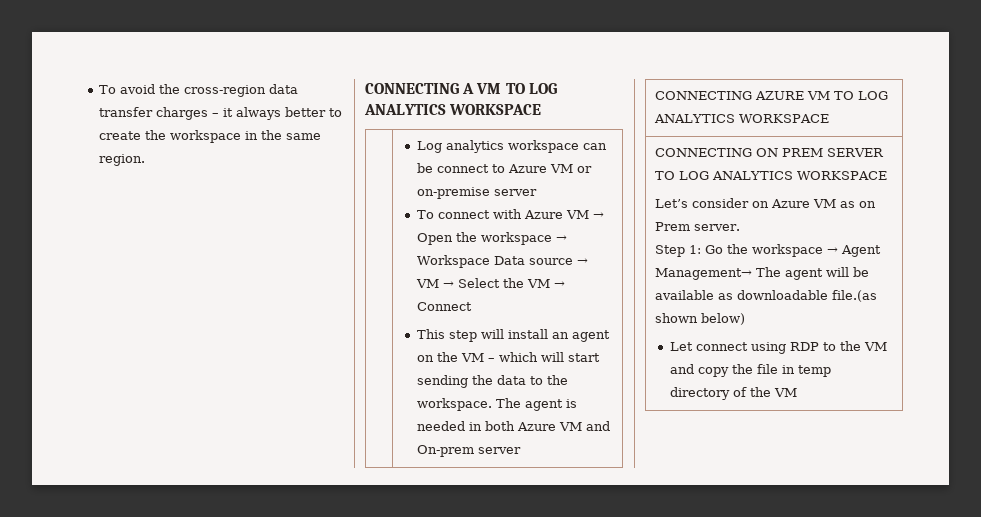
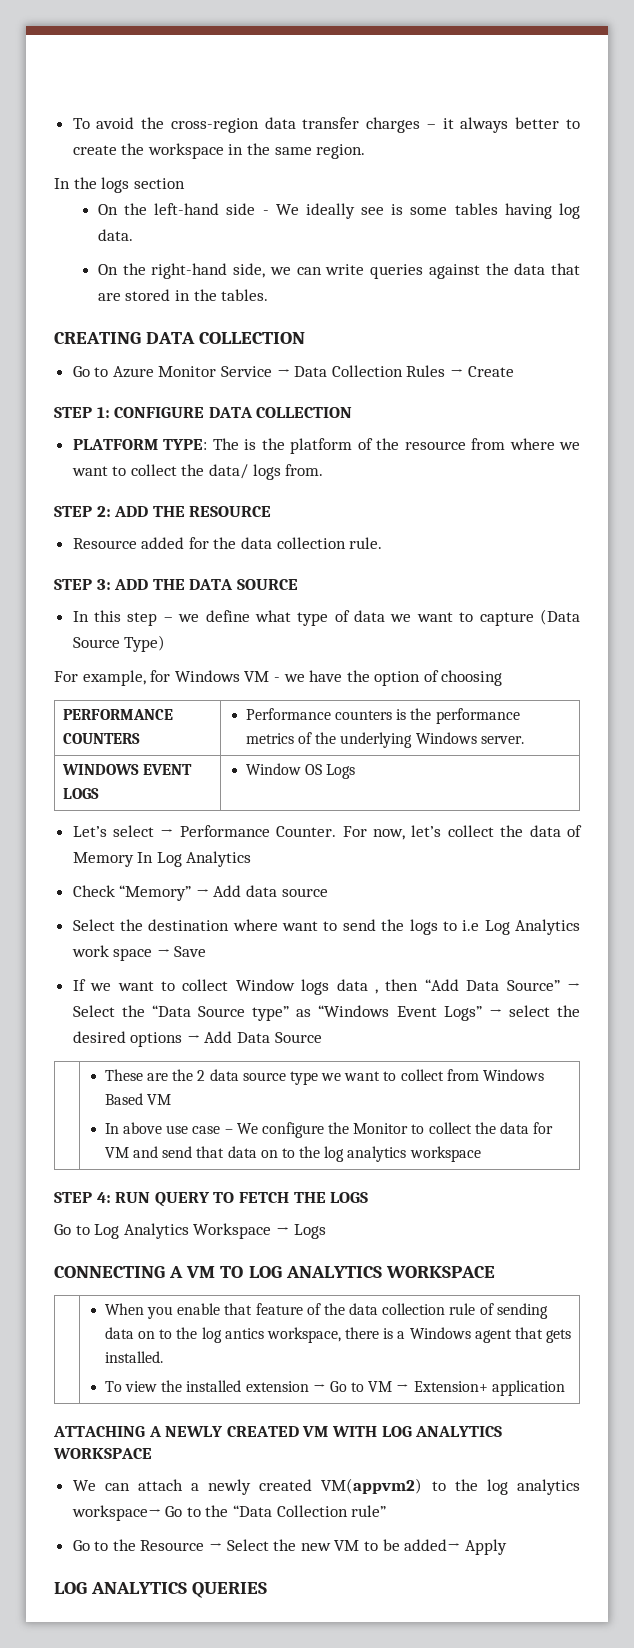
(146, 160) none -> [54,177,185,193] [97,203,580,219] [97,229,133,241] [97,263,580,279] [97,289,269,301] [54,332,306,344] [72,365,514,378] [54,407,353,418] [72,438,580,454] [71,464,324,480] [54,506,272,517] [72,537,383,549] [54,579,298,590] [72,609,580,626] [72,635,166,652] [54,670,503,686] [62,709,173,720] [62,733,140,744] [245,708,520,724] [245,732,524,748] [61,764,192,775] [62,788,99,799] [245,763,356,779] [72,825,582,840] [72,851,252,867] [72,885,328,901] [72,919,581,935] [71,945,207,961] [72,979,580,995] [72,1005,580,1021] [72,1031,322,1047] [104,1069,544,1085] [104,1093,171,1105] [104,1122,554,1138] [104,1146,481,1162] [54,1192,369,1207] [54,1223,326,1239] // In the logs section // On the left-hand side - We ideally see is some tables having log data. // On the right-hand side, we can write queries against the data that are stored in the tables. // CREATING DATA COLLECTION // Go to Azure Monitor Service → Data Collection Rules → Create // STEP 1: CONFIGURE DATA COLLECTION // PLATFORM TYPE: The is the platform of the resource from where we want to collect the data/ logs from. // STEP 2: ADD THE RESOURCE // Resource added for the data collection rule. // STEP 3: ADD THE DATA SOURCE // In this step – we define what type of data we want to capture (Data Source Type) // For example, for Windows VM - we have the option of choosing // PERFORMANCE COUNTERS | Performance counters is the performance metrics of the underlying Windows server. // WINDOWS EVENT LOGS | Window OS Logs // Let’s select → Performance Counter. For now, let’s collect the data of Memory In Log Analytics // Check “Memory” → Add data source // Select the destination where want to send the logs to i.e Log Analytics work space → Save // If we want to collect Window logs data , then “Add Data Source” → Select the “Data Source type” as “Windows Event Logs” → select the desired options → Add Data Source // | These are the 2 data source type we want to collect from Windows Based VM // In above use case – We configure the Monitor to collect the data for VM and send that data on to the log analytics workspace // STEP 4: RUN QUERY TO FETCH THE LOGS // Go to Log Analytics Workspace → Logs
[416,140,607,153] [416,163,592,173] [416,187,537,199] [416,209,604,219] [416,232,567,245] [416,255,588,268] [415,278,565,288] [416,302,472,311] [416,329,610,342] [416,352,600,362] [416,375,568,388] [416,398,577,411] [416,421,610,431] [416,445,521,457] [655,91,889,100] [654,114,830,123] [655,148,885,157] [655,171,888,180] [655,198,877,208] [655,222,741,231] [655,244,882,257] [655,267,870,280] [655,290,878,302] [655,313,746,325] [669,341,887,354] [669,364,831,377] [669,387,797,400] Log analytics workspace can be connect to Azure VM or on-premise server // To connect with Azure VM → Open the workspace → Workspace Data source → VM → Select the VM → Connect // This step will install an agent on the VM – which will start sending the data to the workspace. The agent is needed in both Azure VM and On-prem server // CONNECTING AZURE VM TO LOG ANALYTICS WORKSPACE // CONNECTING ON PREM SERVER TO LOG ANALYTICS WORKSPACE // Let’s consider on Azure VM as on Prem server. // Step 1: Go the workspace → Agent Management→ The agent will be available as downloadable file.(as shown below) // Let connect using RDP to the VM and copy the file in temp directory of the VM -> [104,1303,548,1319] [104,1327,572,1343] [104,1351,163,1363] [104,1380,565,1396] [53,1426,503,1437] [53,1448,152,1459] [72,1478,580,1495] [71,1505,387,1521] [72,1539,507,1555] [54,1582,268,1598] When you enable that feature of the data collection rule of sending data on to the log antics workspace, there is a Windows agent that gets installed. // To view the installed extension → Go to VM → Extension+ application // ATTACHING A NEWLY CREATED VM WITH LOG ANALYTICS WORKSPACE // We can attach a newly created VM(appvm2) to the log analytics workspace→ Go to the “Data Collection rule” // Go to the Resource → Select the new VM to be added→ Apply // LOG ANALYTICS QUERIES

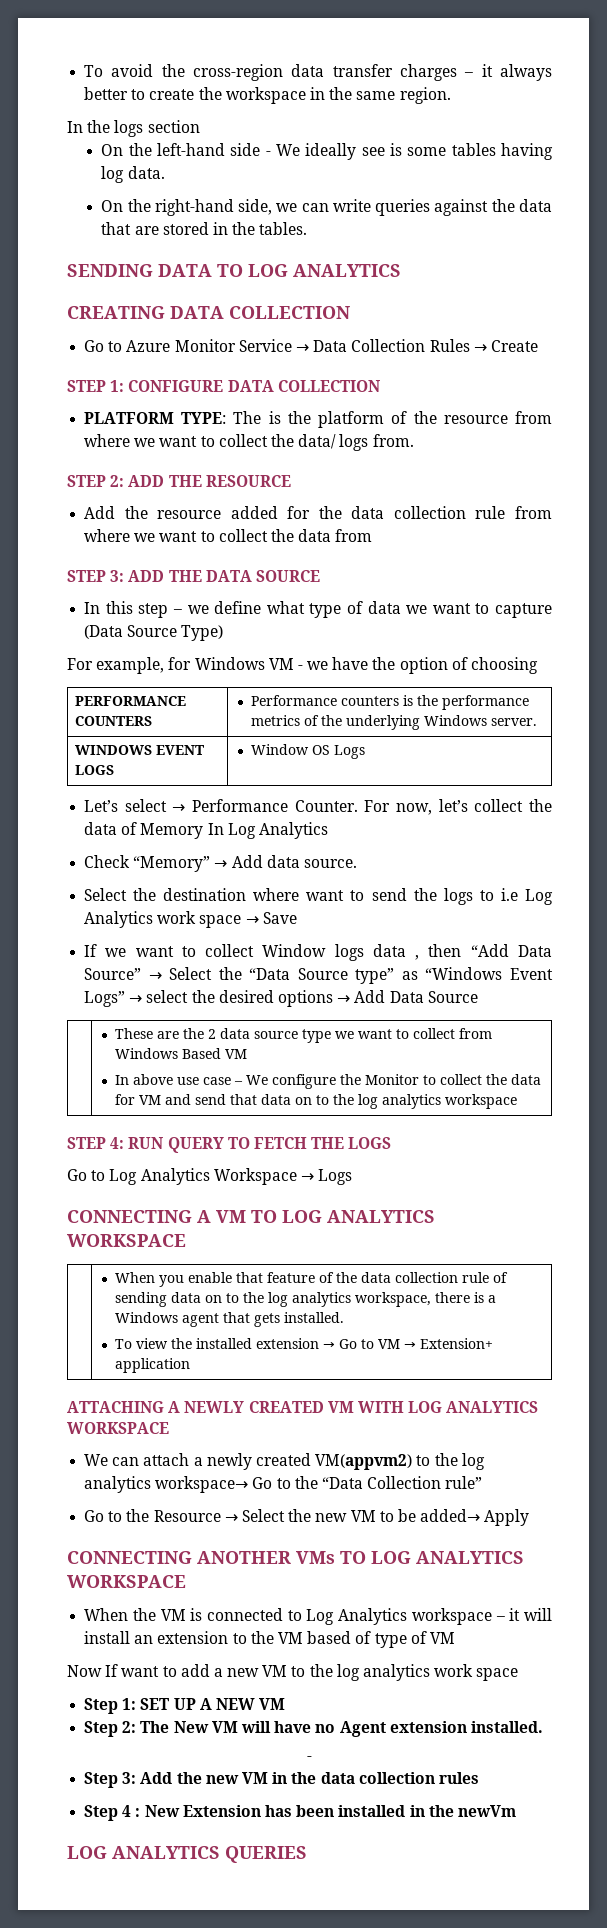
(269, 295) none -> [67,264,401,277] // SENDING DATA TO LOG ANALYTICS
[72,538,137,549] Resource -> [84,506,222,519] Add the resource
[349,537,383,549] rule. -> [475,506,552,519] [84,529,373,542] rule from where we want to collect the data from
[281,888,328,897] source -> [303,859,357,868] source.
[224,1328,264,1339] antics -> [291,1292,351,1307] analytics
(507, 1547) none -> [67,1551,524,1564] [67,1575,186,1588] [84,1608,553,1625] [84,1631,455,1648] [67,1664,519,1681] [84,1698,286,1714] [84,1721,543,1737] [307,1756,312,1761] [84,1772,479,1788] [84,1805,516,1821] // CONNECTING ANOTHER VMs TO LOG ANALYTICS WORKSPACE // When the VM is connected to Log Analytics workspace – it will install an extension to the VM based of type of VM // Now If want to add a new VM to the log analytics work space // Step 1: SET UP A NEW VM // Step 2: The New VM will have no Agent extension installed. // - // Step 3: Add the new VM in the data collection rules // Step 4 : New Extension has been installed in the newVm

